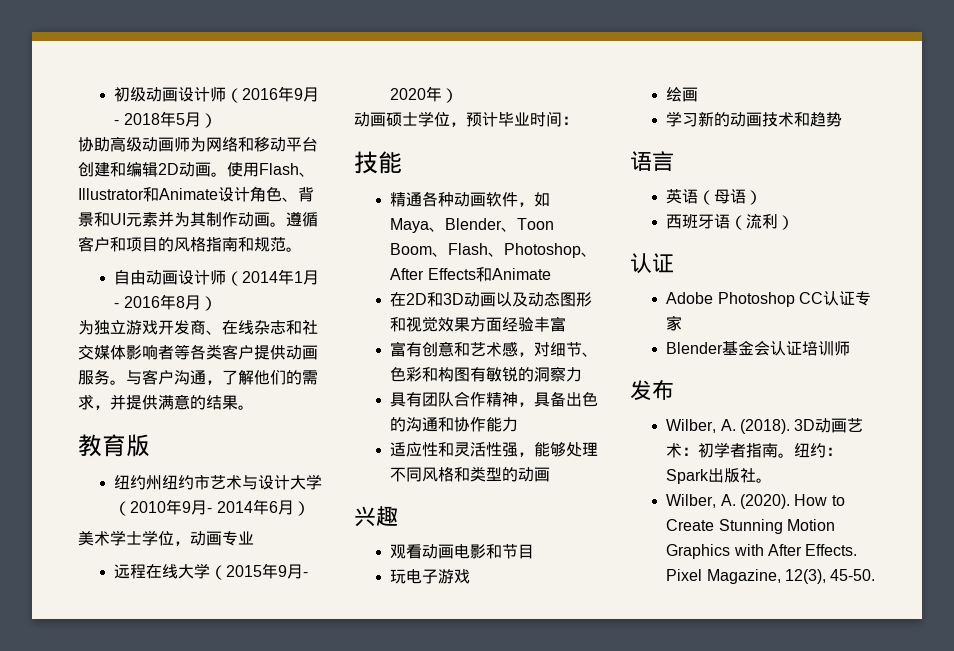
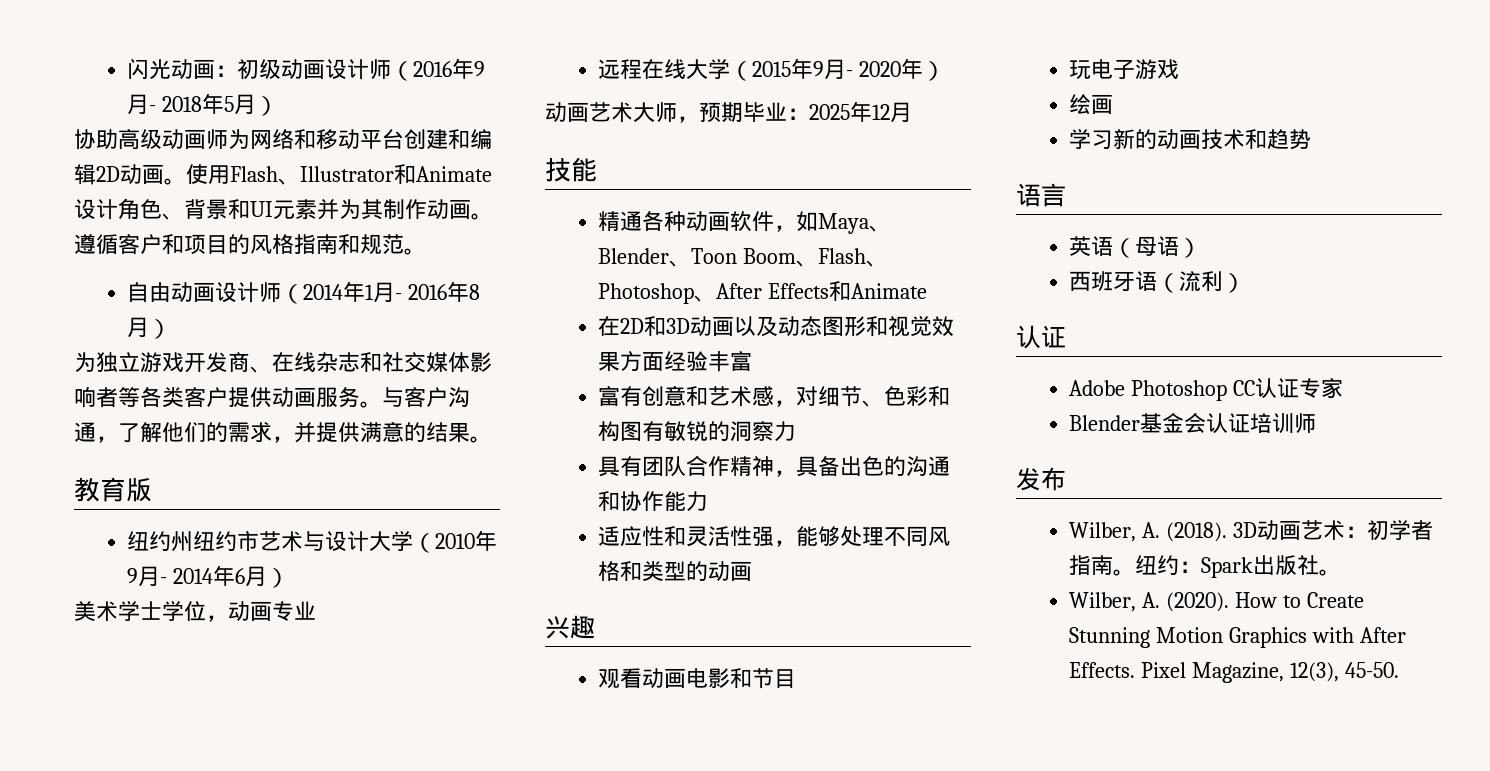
(114, 94) none -> [127,58,238,80] 闪光动画：
[386,111,578,127] 硕士学位，预计毕业时间： -> [589,101,912,123] 艺术大师，预期毕业：2025年12月

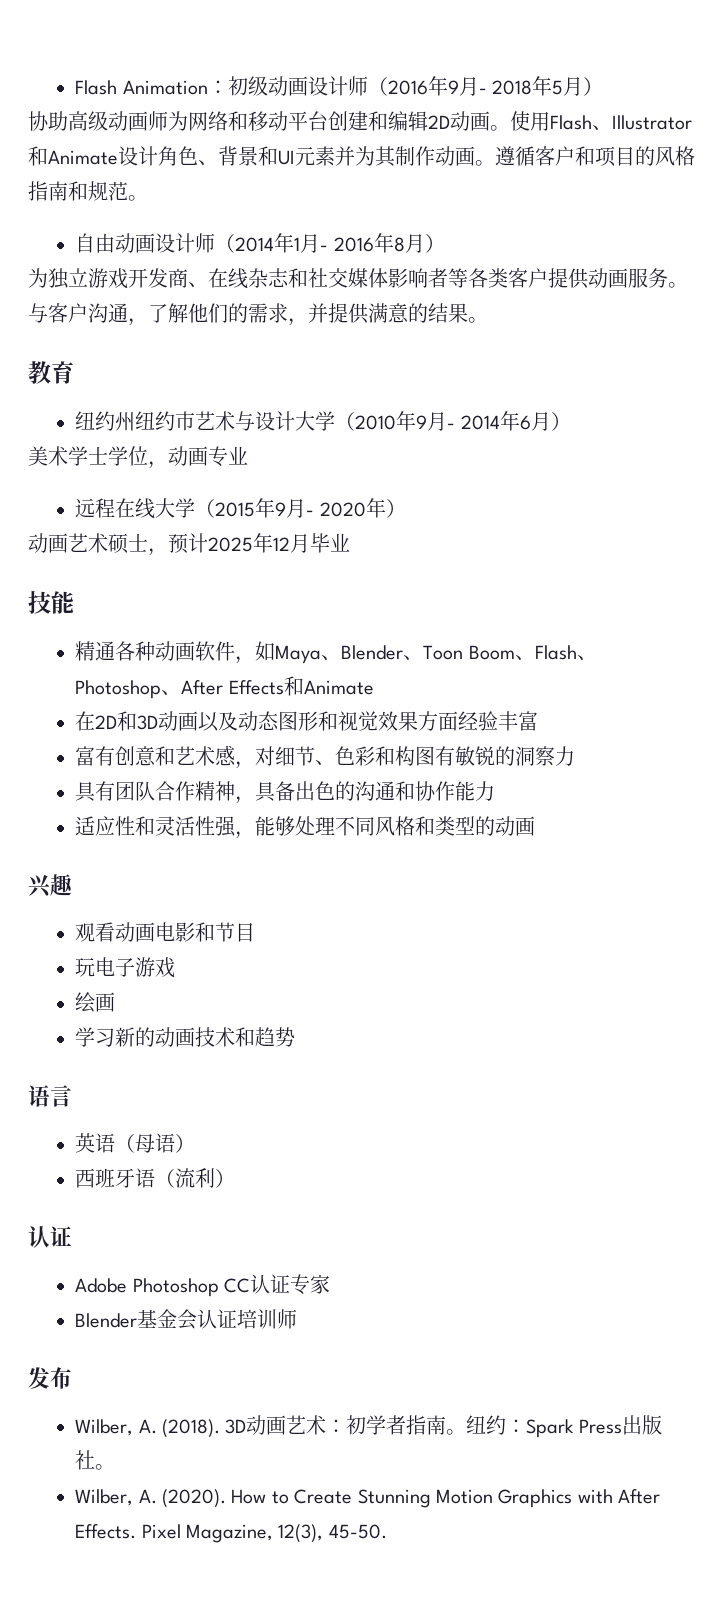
[127,58,216,80] 闪光动画 -> [75,80,208,95] Flash Animation
[126,477,152,502] 版 -> (74, 372) none
[633,102,809,123] 大师，预期毕业： -> [108,533,208,556] 硕士，预计
(912, 112) none -> [310,533,350,553] 毕业
(1254, 567) none -> [578,1419,622,1434] Press

